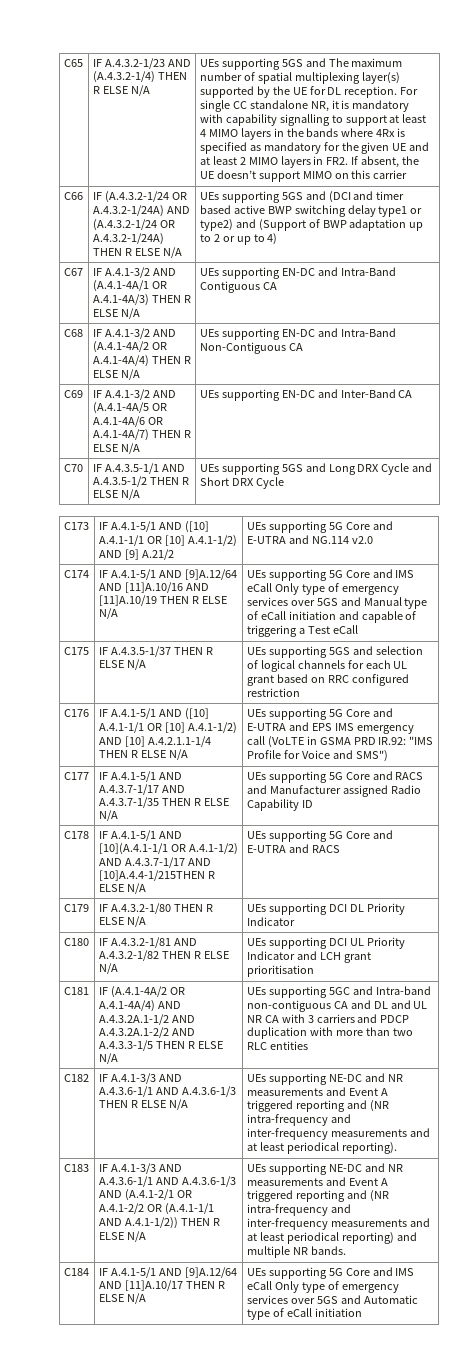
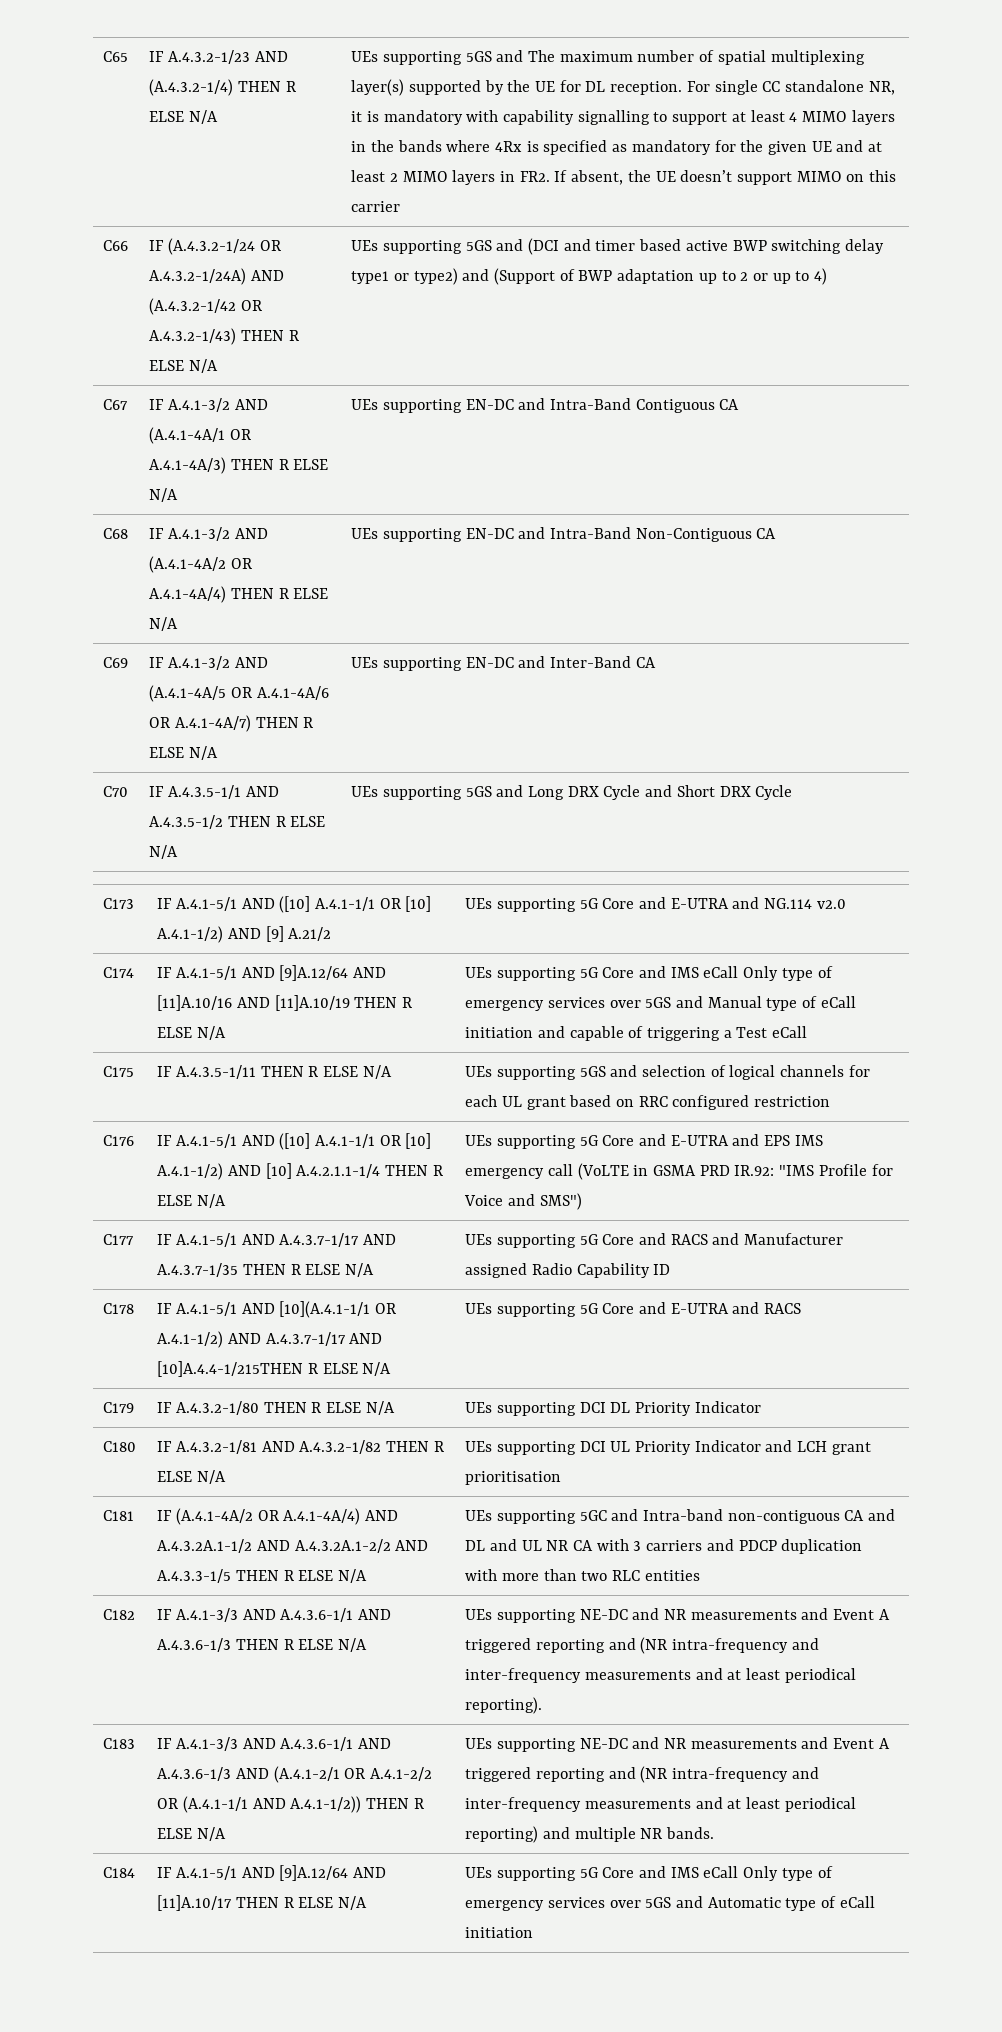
[92,219,175,231] [92,233,164,245] (A.4.3.2-1/24 OR A.4.3.2-1/24A) -> [149,298,262,315] [149,328,237,345] (A.4.3.2-1/42 OR A.4.3.2-1/43)
[110,646,171,657] A.4.3.5-1/37 -> [175,1065,256,1079] A.4.3.5-1/11

